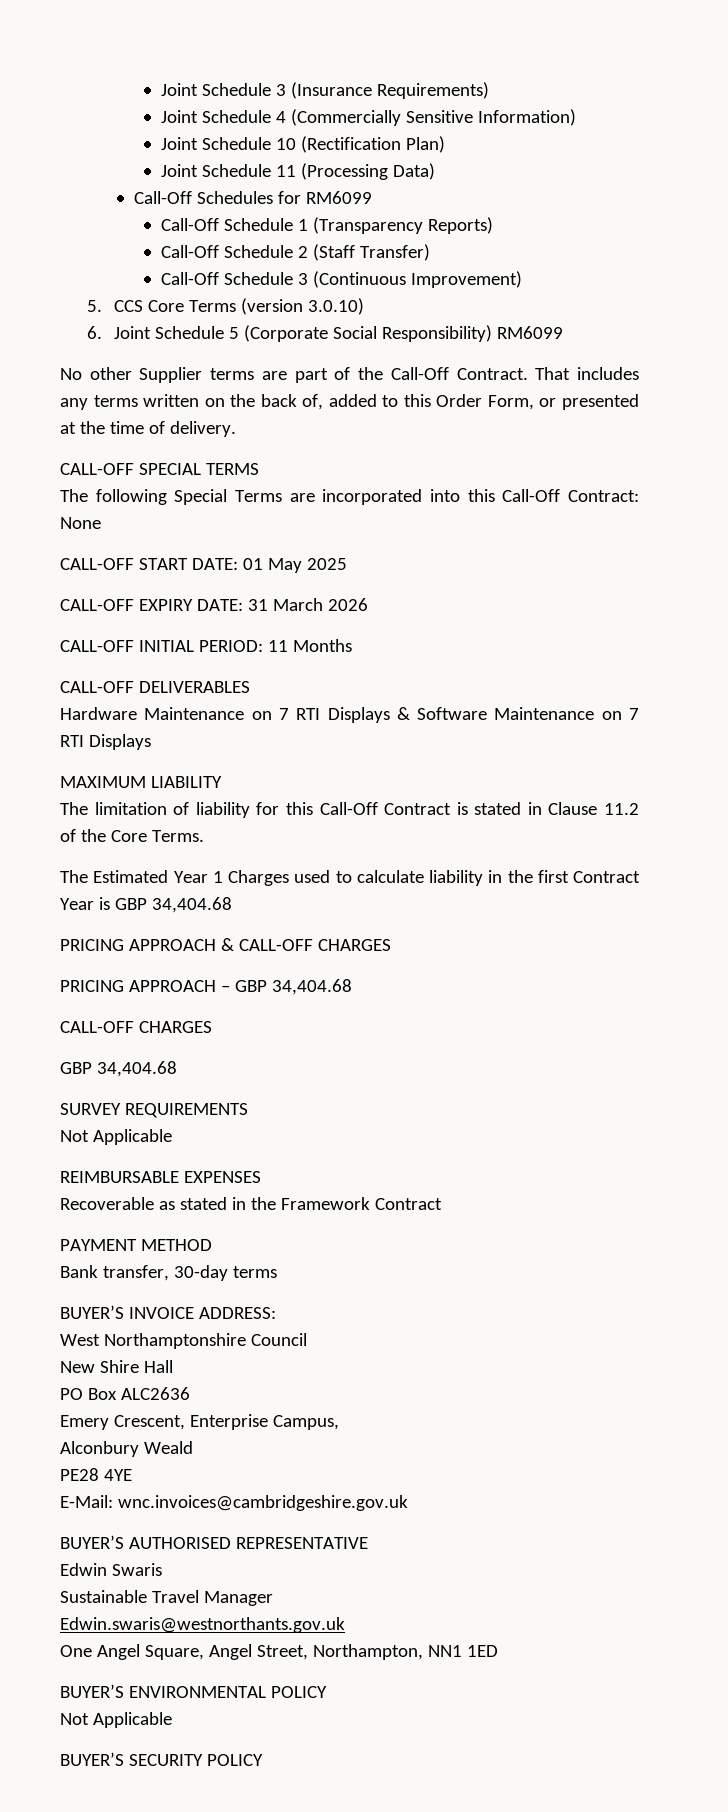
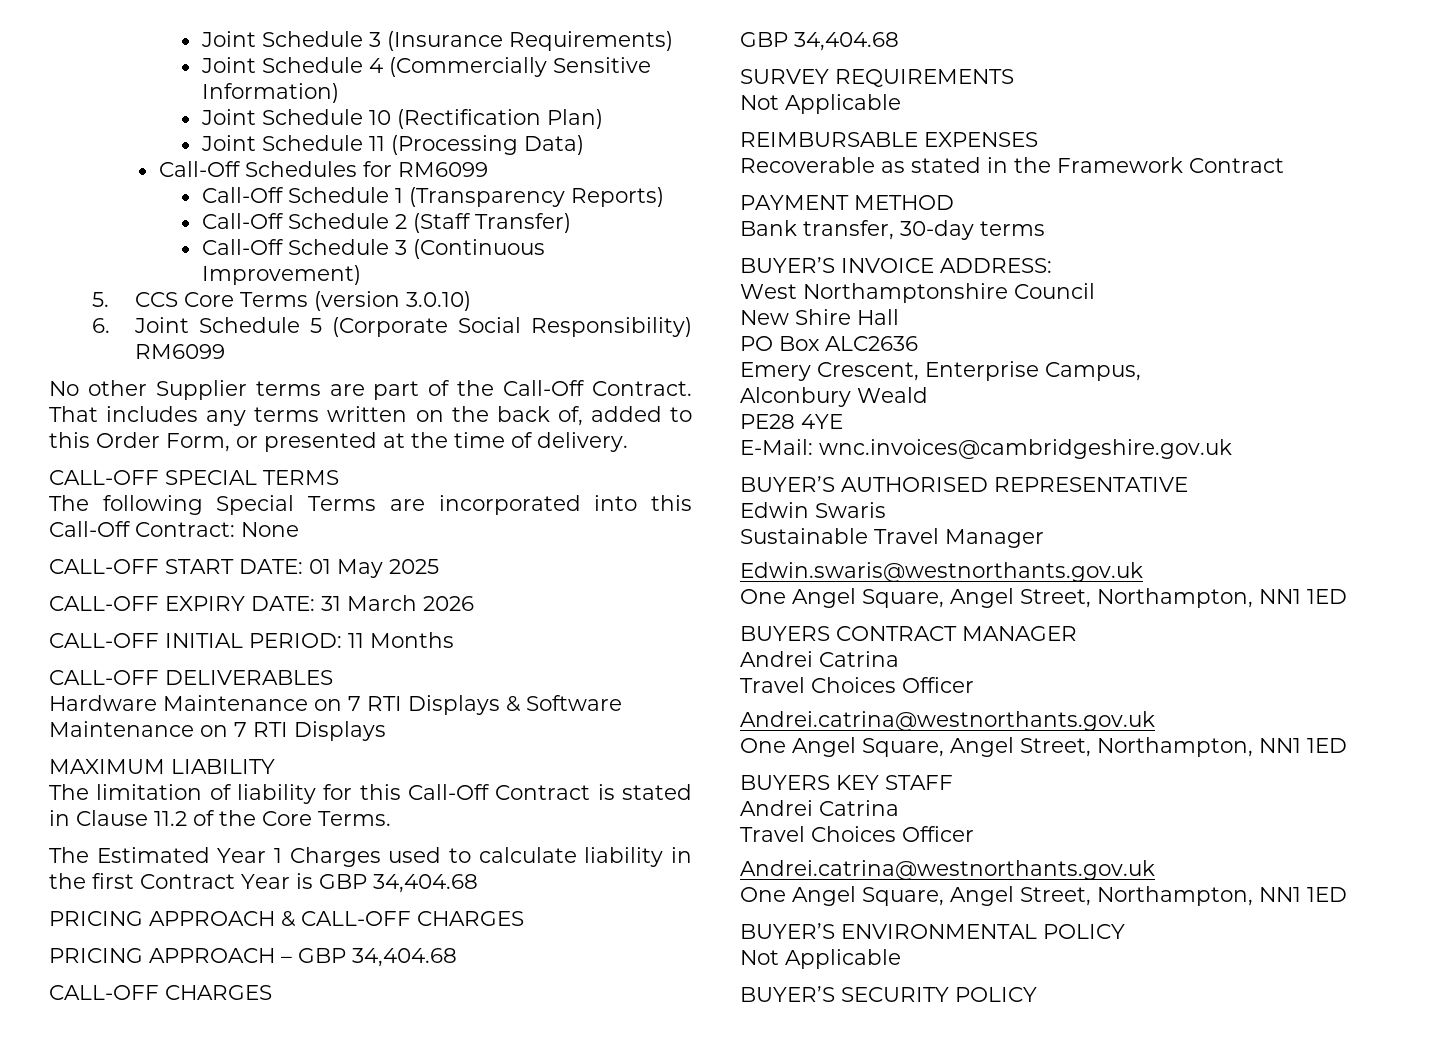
(498, 1651) none -> [740,626,1077,641] [740,651,899,667] [740,677,974,693] [740,711,1155,731] [740,737,1347,757] [740,775,953,790] [740,800,899,816] [740,826,974,842] [740,860,1155,880] [740,886,1347,906] // BUYERS CONTRACT MANAGER // Andrei Catrina // Travel Choices Officer // Andrei.catrina@westnorthants.gov.uk // One Angel Square, Angel Street, Northampton, NN1 1ED // BUYERS KEY STAFF // Andrei Catrina // Travel Choices Officer // Andrei.catrina@westnorthants.gov.uk // One Angel Square, Angel Street, Northampton, NN1 1ED

